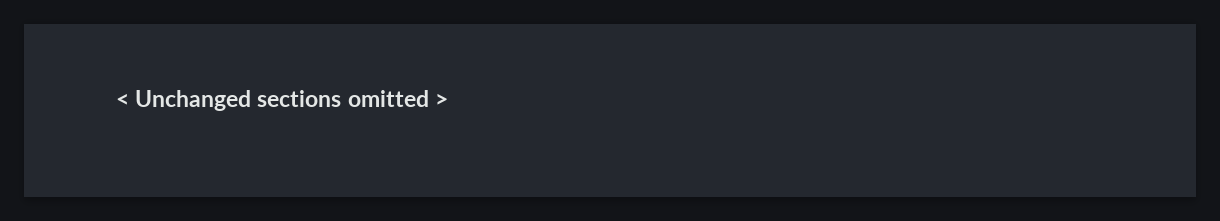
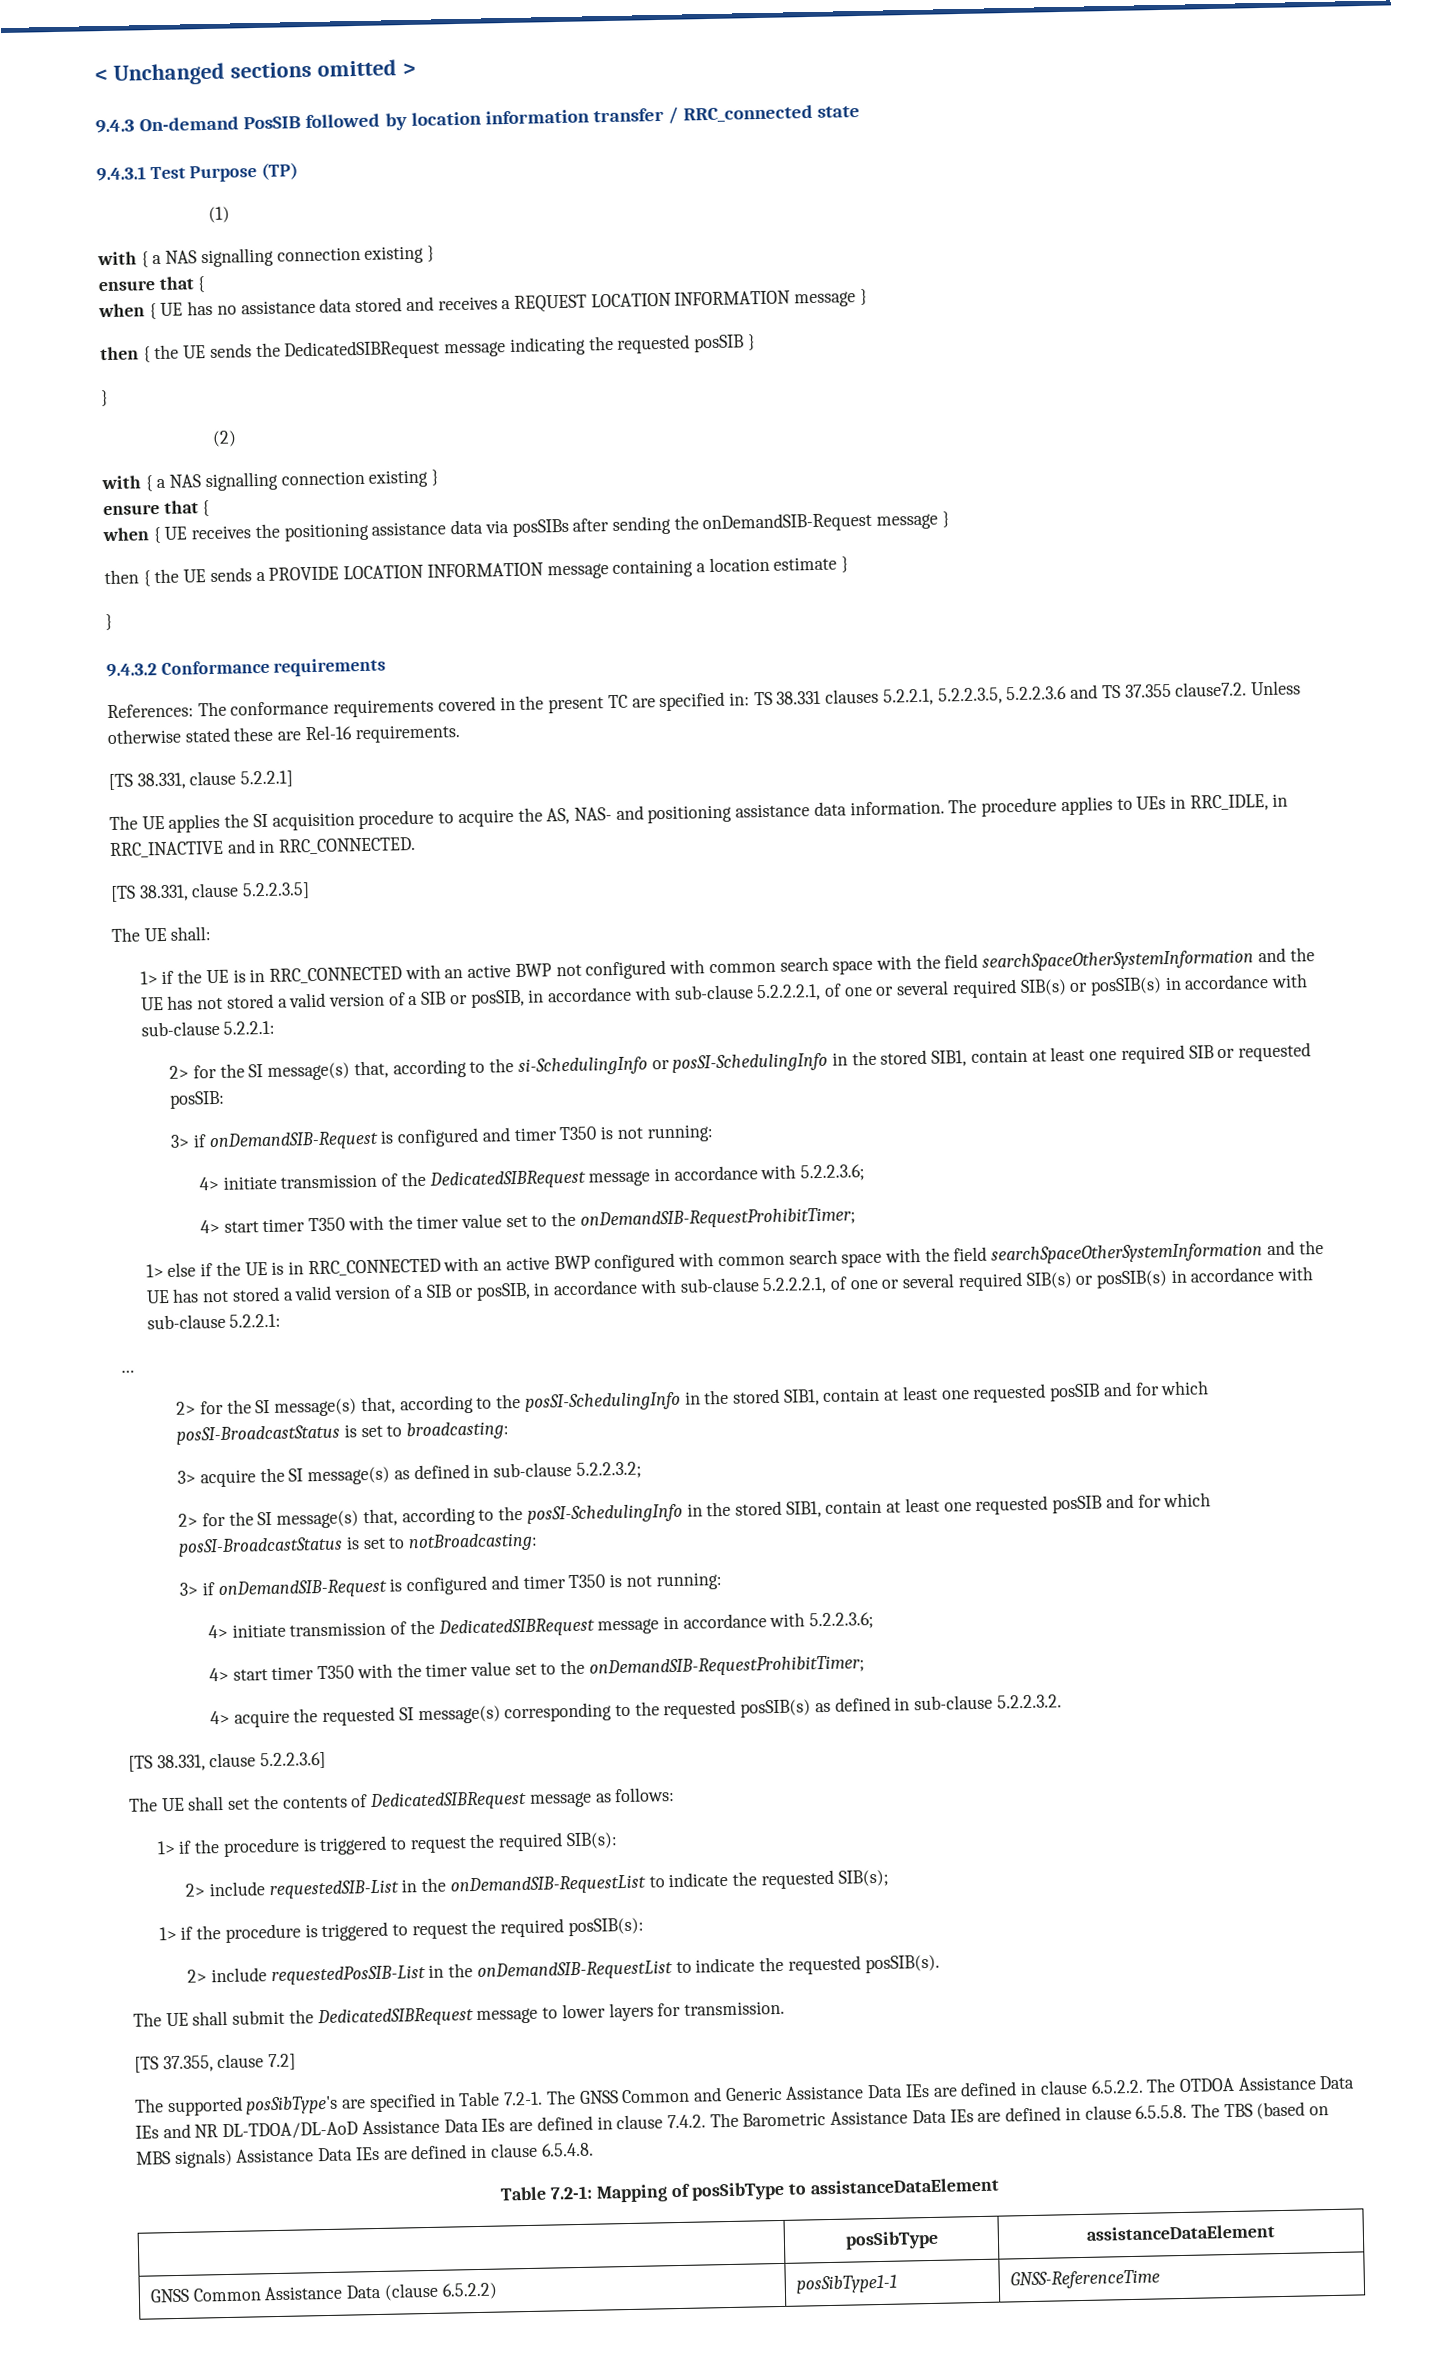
(448, 100) none -> [95,104,861,134] [96,162,299,183] [207,206,230,223] [97,245,436,268] [98,276,207,293] [98,288,868,320] [100,334,756,363] [100,389,109,407] [211,430,237,447] [101,469,440,492] [103,499,211,517] [102,511,950,544] [104,556,850,587] [105,613,113,631] [106,657,387,678] [107,680,1301,719] [107,724,461,745] [108,770,294,791] [109,793,1289,833] [109,836,417,859] [110,882,311,903] [111,926,212,943] [139,947,1315,985] [140,973,1309,1011] [140,1020,276,1037] [169,1042,1311,1081] [169,1090,226,1109] [170,1124,714,1152] [198,1164,866,1191] [199,1207,856,1234] [145,1239,1324,1278] [145,1266,1314,1304] [146,1313,282,1330] [120,1369,135,1373] [176,1380,1210,1417] [176,1421,510,1445] [177,1461,642,1488] [178,1492,1212,1529] [178,1532,539,1557] [179,1572,722,1600] [207,1611,875,1639] [208,1655,865,1682] [209,1694,1062,1728] [128,1751,327,1772] [128,1786,676,1812] [156,1832,618,1857] [185,1869,889,1900] [158,1917,644,1943] [187,1954,940,1986] [133,2000,785,2028] [134,2053,297,2073] [134,2075,1356,2117] [135,2101,1330,2141] [136,2142,594,2169] [500,2177,999,2203] [844,2230,939,2250] [1086,2224,1275,2241] [149,2282,498,2303] [795,2274,897,2294] [1009,2269,1160,2290] // 9.4.3 On-demand PosSIB followed by location information transfer / RRC_connected state // 9.4.3.1 Test Purpose (TP) // (1) // with { a NAS signalling connection existing } // ensure that { // when { UE has no assistance data stored and receives a REQUEST LOCATION INFORMATION message } // then { the UE sends the DedicatedSIBRequest message indicating the requested posSIB } // } // (2) // with { a NAS signalling connection existing } // ensure that { // when { UE receives the positioning assistance data via posSIBs after sending the onDemandSIB-Request message } // then { the UE sends a PROVIDE LOCATION INFORMATION message containing a location estimate } // } // 9.4.3.2 Conformance requirements // References: The conformance requirements covered in the present TC are specified in: TS 38.331 clauses 5.2.2.1, 5.2.2.3.5, 5.2.2.3.6 and TS 37.355 clause7.2. Unless otherwise stated these are Rel-16 requirements. // [TS 38.331, clause 5.2.2.1] // The UE applies the SI acquisition procedure to acquire the AS, NAS- and positioning assistance data information. The procedure applies to UEs in RRC_IDLE, in RRC_INACTIVE and in RRC_CONNECTED. // [TS 38.331, clause 5.2.2.3.5] // The UE shall: // 1> if the UE is in RRC_CONNECTED with an active BWP not configured with common search space with the field searchSpaceOtherSystemInformation and the UE has not stored a valid version of a SIB or posSIB, in accordance with sub-clause 5.2.2.2.1, of one or several required SIB(s) or posSIB(s) in accordance with sub-clause 5.2.2.1: // 2> for the SI message(s) that, according to the si-SchedulingInfo or posSI-SchedulingInfo in the stored SIB1, contain at least one required SIB or requested posSIB: // 3> if onDemandSIB-Request is configured and timer T350 is not running: // 4> initiate transmission of the DedicatedSIBRequest message in accordance with 5.2.2.3.6; // 4> start timer T350 with the timer value set to the onDemandSIB-RequestProhibitTimer; // 1> else if the UE is in RRC_CONNECTED with an active BWP configured with common search space with the field searchSpaceOtherSystemInformation and the UE has not stored a valid version of a SIB or posSIB, in accordance with sub-clause 5.2.2.2.1, of one or several required SIB(s) or posSIB(s) in accordance with sub-clause 5.2.2.1: // … // 2> for the SI message(s) that, according to the posSI-SchedulingInfo in the stored SIB1, contain at least one requested posSIB and for which posSI-BroadcastStatus is set to broadcasting: // 3> acquire the SI message(s) as defined in sub-clause 5.2.2.3.2; // 2> for the SI message(s) that, according to the posSI-SchedulingInfo in the stored SIB1, contain at least one requested posSIB and for which posSI-BroadcastStatus is set to notBroadcasting: // 3> if onDemandSIB-Request is configured and timer T350 is not running: // 4> initiate transmission of the DedicatedSIBRequest message in accordance with 5.2.2.3.6; // 4> start timer T350 with the timer value set to the onDemandSIB-RequestProhibitTimer; // 4> acquire the requested SI message(s) corresponding to the requested posSIB(s) as defined in sub-clause 5.2.2.3.2. // [TS 38.331, clause 5.2.2.3.6] // The UE shall set the contents of DedicatedSIBRequest message as follows: // 1> if the procedure is triggered to request the required SIB(s): // 2> include requestedSIB-List in the onDemandSIB-RequestList to indicate the requested SIB(s); // 1> if the procedure is triggered to request the required posSIB(s): // 2> include requestedPosSIB-List in the onDemandSIB-RequestList to indicate the requested posSIB(s). // The UE shall submit the DedicatedSIBRequest message to lower layers for transmission. // [TS 37.355, clause 7.2] // The supported posSibType's are specified in Table 7.2-1. The GNSS Common and Generic Assistance Data IEs are defined in clause 6.5.2.2. The OTDOA Assistance Data IEs and NR DL-TDOA/DL-AoD Assistance Data IEs are defined in clause 7.4.2. The Barometric Assistance Data IEs are defined in clause 6.5.5.8. The TBS (based on MBS signals) Assistance Data IEs are defined in clause 6.5.4.8. // Table 7.2-1: Mapping of posSibType to assistanceDataElement // | posSibType | assistanceDataElement // GNSS Common Assistance Data (clause 6.5.2.2) | posSibType1-1 | GNSS-ReferenceTime

